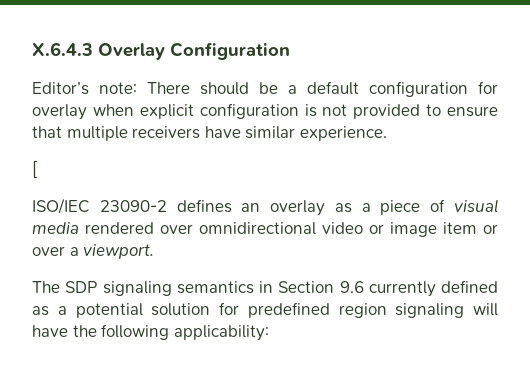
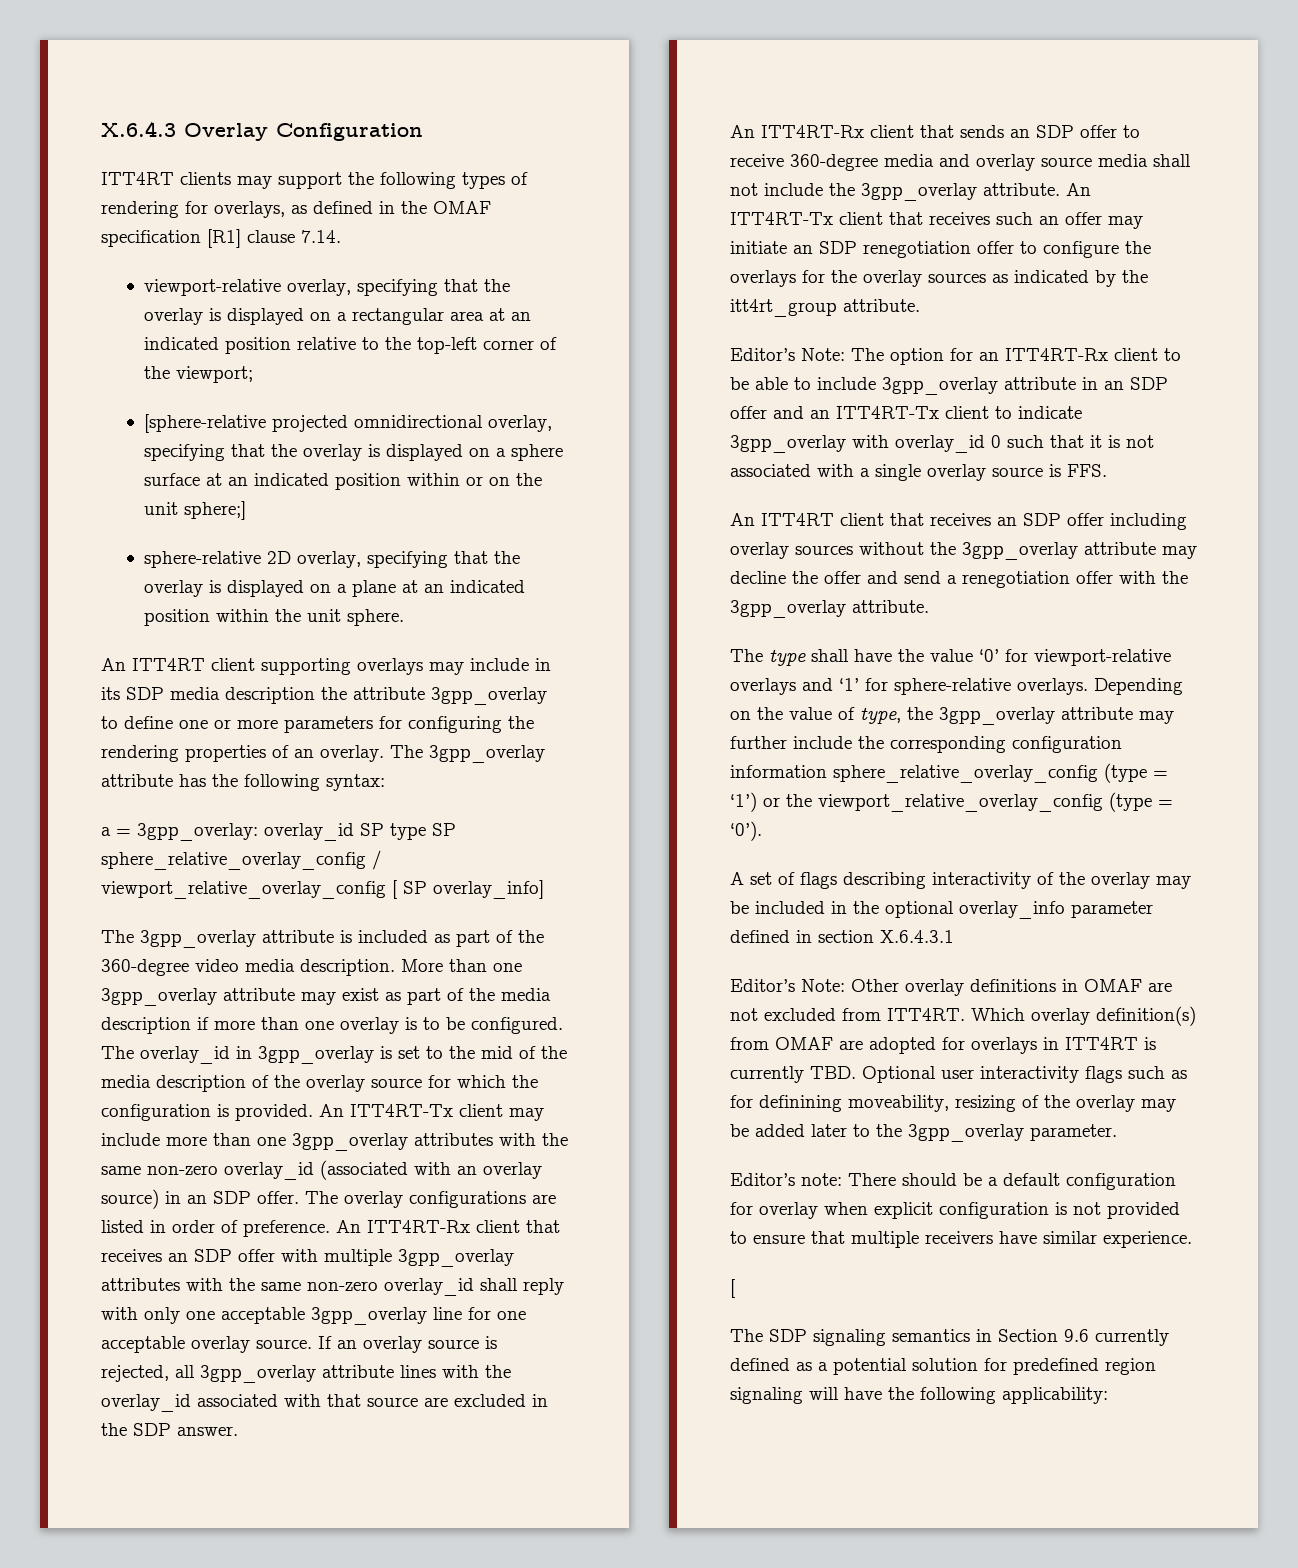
(290, 51) none -> [101,172,528,189] [101,201,491,218] [101,229,341,248] [143,279,510,296] [143,308,531,325] [143,337,557,354] [143,366,253,383] [143,414,552,433] [143,444,563,461] [143,473,542,490] [143,501,246,520] [143,551,520,568] [143,580,525,597] [143,609,404,626] [101,658,551,675] [101,687,547,705] [101,716,534,733] [101,745,545,763] [101,774,385,791] [101,823,456,841] [101,850,382,870] [101,880,544,899] [101,930,544,948] [101,959,522,976] [101,988,551,1006] [101,1017,563,1034] [101,1046,567,1064] [101,1075,538,1092] [101,1104,544,1121] [101,1133,568,1151] [101,1160,542,1180] [101,1189,556,1209] [101,1220,560,1237] [101,1249,514,1267] [101,1278,564,1296] [101,1307,526,1325] [101,1336,497,1353] [101,1365,511,1383] [101,1394,548,1412] [101,1423,238,1436] [730,125,1140,138] [730,154,1191,171] [730,183,1091,201] [730,212,1143,229] [730,241,1151,258] [730,270,1148,287] [730,299,920,317] [730,348,1181,365] [730,377,1168,395] [730,406,1082,419] [730,435,1154,453] [730,464,1107,481] [730,513,1187,530] [730,542,1197,560] [730,571,1188,588] [730,600,929,618] [730,649,1171,666] [730,678,1183,695] [730,707,1174,725] [730,736,1122,753] [730,763,1168,783] [730,792,1173,812] [730,821,762,841] [730,872,1191,889] [730,901,1153,919] [730,930,954,943] [730,979,1172,996] [730,1006,1196,1026] [730,1037,1156,1054] [730,1066,1187,1083] [730,1095,1176,1112] [730,1124,1117,1142] // ITT4RT clients may support the following types of rendering for overlays, as defined in the OMAF specification [R1] clause 7.14. // viewport-relative overlay, specifying that the overlay is displayed on a rectangular area at an indicated position relative to the top-left corner of the viewport; // [sphere-relative projected omnidirectional overlay, specifying that the overlay is displayed on a sphere surface at an indicated position within or on the unit sphere;] // sphere-relative 2D overlay, specifying that the overlay is displayed on a plane at an indicated position within the unit sphere. // An ITT4RT client supporting overlays may include in its SDP media description the attribute 3gpp_overlay to define one or more parameters for configuring the rendering properties of an overlay. The 3gpp_overlay attribute has the following syntax: // a = 3gpp_overlay: overlay_id SP type SP sphere_relative_overlay_config / viewport_relative_overlay_config [ SP overlay_info] // The 3gpp_overlay attribute is included as part of the 360-degree video media description. More than one 3gpp_overlay attribute may exist as part of the media description if more than one overlay is to be configured. The overlay_id in 3gpp_overlay is set to the mid of the media description of the overlay source for which the configuration is provided. An ITT4RT-Tx client may include more than one 3gpp_overlay attributes with the same non-zero overlay_id (associated with an overlay source) in an SDP offer. The overlay configurations are listed in order of preference. An ITT4RT-Rx client that receives an SDP offer with multiple 3gpp_overlay attributes with the same non-zero overlay_id shall reply with only one acceptable 3gpp_overlay line for one acceptable overlay source. If an overlay source is rejected, all 3gpp_overlay attribute lines with the overlay_id associated with that source are excluded in the SDP answer. // An ITT4RT-Rx client that sends an SDP offer to receive 360-degree media and overlay source media shall not include the 3gpp_overlay attribute. An ITT4RT-Tx client that receives such an offer may initiate an SDP renegotiation offer to configure the overlays for the overlay sources as indicated by the itt4rt_group attribute. // Editor’s Note: The option for an ITT4RT-Rx client to be able to include 3gpp_overlay attribute in an SDP offer and an ITT4RT-Tx client to indicate 3gpp_overlay with overlay_id 0 such that it is not associated with a single overlay source is FFS. // An ITT4RT client that receives an SDP offer including overlay sources without the 3gpp_overlay attribute may decline the offer and send a renegotiation offer with the 3gpp_overlay attribute. // The type shall have the value ‘0’ for viewport-relative overlays and ‘1’ for sphere-relative overlays. Depending on the value of type, the 3gpp_overlay attribute may further include the corresponding configuration information sphere_relative_overlay_config (type = ‘1’) or the viewport_relative_overlay_config (type = ‘0’). // A set of flags describing interactivity of the overlay may be included in the optional overlay_info parameter defined in section X.6.4.3.1 // Editor’s Note: Other overlay definitions in OMAF are not excluded from ITT4RT. Which overlay definition(s) from OMAF are adopted for overlays in ITT4RT is currently TBD. Optional user interactivity flags such as for definining moveability, resizing of the overlay may be added later to the 3gpp_overlay parameter.
[32,198,498,216] [32,222,498,237] [32,244,155,259] // ISO/IEC 23090-2 defines an overlay as a piece of visual media rendered over omnidirectional video or image item or over a viewport. -> (735, 1288) none

